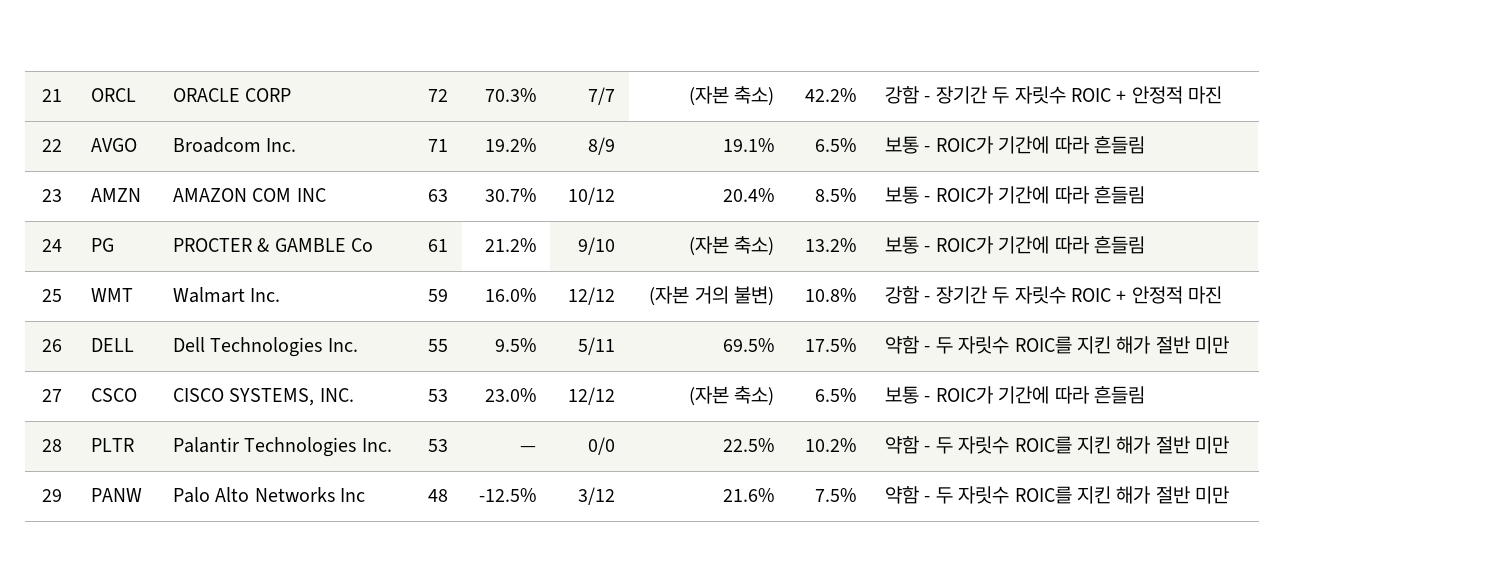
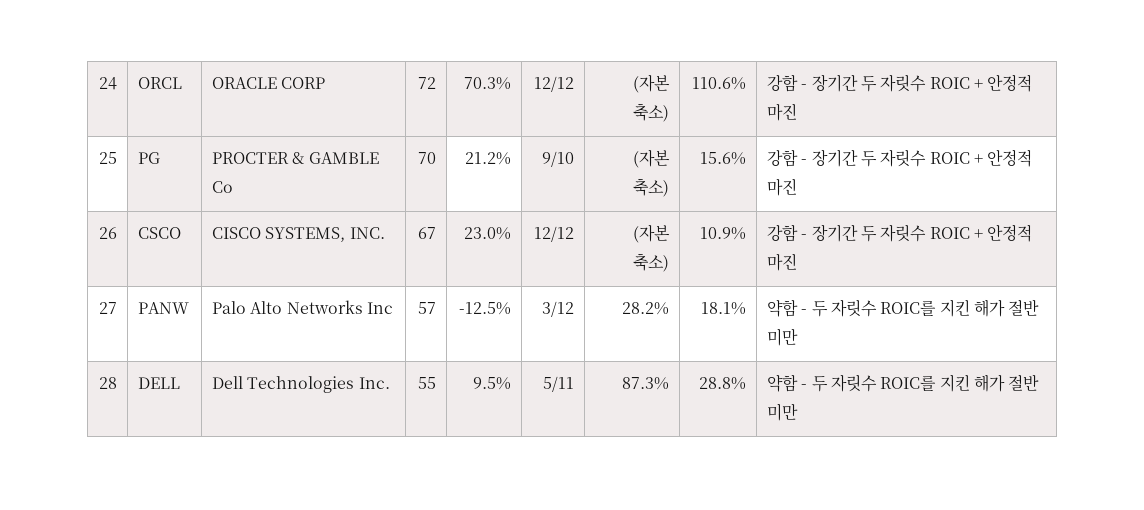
[41,89,62,102] 21 -> [99,77,118,90] 24
[587,87,615,105] [688,86,774,106] [804,88,856,102] [885,86,1223,104] [41,139,62,152] [91,138,138,152] [173,137,297,153] [427,139,448,152] [484,138,536,152] [587,137,615,155] [722,138,774,152] [814,138,856,152] [885,136,1146,154] [41,189,62,202] [91,188,142,202] [173,188,326,202] [427,189,448,202] [484,188,536,202] [567,187,615,205] [722,188,774,202] [814,188,856,202] [885,186,1146,204] [41,239,62,252] 7/7 | (자본 축소) | 42.2% | 강함 - 장기간 두 자릿수 ROIC + 안정적 마진 // 22 | AVGO | Broadcom Inc. | 71 | 19.2% | 8/9 | 19.1% | 6.5% | 보통 - ROIC가 기간에 따라 흔들림 // 23 | AMZN | AMAZON COM INC | 63 | 30.7% | 10/12 | 20.4% | 8.5% | 보통 - ROIC가 기간에 따라 흔들림 // 24 -> [534,76,575,92] [633,74,671,93] [633,103,670,122] [692,77,747,90] [766,74,1033,92] [766,103,797,121] [99,152,118,164] 12/12 | (자본 축소) | 110.6% | 강함 - 장기간 두 자릿수 ROIC + 안정적 마진 // 25
[427,239,448,252] 61 -> [418,152,437,164] 70
[804,238,856,252] [885,236,1146,254] [41,289,62,302] [91,288,134,302] [173,287,281,303] [427,289,448,302] [484,288,536,302] [567,287,615,305] [649,286,774,306] [804,288,856,302] 13.2% | 보통 - ROIC가 기간에 따라 흔들림 // 25 | WMT | Walmart Inc. | 59 | 16.0% | 12/12 | (자본 거의 불변) | 10.8% -> [700,152,747,165] 15.6%
(62, 345) none -> [137,227,181,239] [211,227,385,242] [418,227,437,239] [464,227,512,240] [534,226,575,242] [633,224,671,243] [633,253,670,272] [700,227,747,240] [766,224,1033,242] [766,253,797,271] [99,302,118,314] [137,302,189,314] [211,300,393,314] [418,302,437,314] [459,302,512,315] [542,301,575,317] [622,302,670,315] [701,302,747,315] [766,299,1040,317] [766,328,798,346] [99,377,118,389] | CSCO | CISCO SYSTEMS, INC. | 67 | 23.0% | 12/12 | (자본 축소) | 10.9% | 강함 - 장기간 두 자릿수 ROIC + 안정적 마진 // 27 | PANW | Palo Alto Networks Inc | 57 | -12.5% | 3/12 | 28.2% | 18.1% | 약함 - 두 자릿수 ROIC를 지킨 해가 절반 미만 // 28
[722,338,774,352] [804,338,856,352] [885,336,1230,354] [41,389,62,402] [91,388,138,402] [173,388,354,406] [427,389,448,402] [484,388,536,402] [567,387,615,405] [688,386,774,406] [814,388,856,402] [885,386,1146,404] [41,439,62,452] [91,438,135,452] [173,437,392,457] [427,439,448,452] [519,446,536,452] [587,437,615,455] [722,438,774,452] [804,438,856,452] [885,436,1230,454] [41,489,62,502] [91,488,143,502] [173,487,366,503] [427,489,448,502] [478,488,536,502] [577,487,615,505] [722,488,774,502] [814,488,856,502] [885,486,1230,504] 69.5% | 17.5% | 약함 - 두 자릿수 ROIC를 지킨 해가 절반 미만 // 27 | CSCO | CISCO SYSTEMS, INC. | 53 | 23.0% | 12/12 | (자본 축소) | 6.5% | 보통 - ROIC가 기간에 따라 흔들림 // 28 | PLTR | Palantir Technologies Inc. | 53 | — | 0/0 | 22.5% | 10.2% | 약함 - 두 자릿수 ROIC를 지킨 해가 절반 미만 // 29 | PANW | Palo Alto Networks Inc | 48 | -12.5% | 3/12 | 21.6% | 7.5% | 약함 - 두 자릿수 ROIC를 지킨 해가 절반 미만 -> [622,377,670,390] [699,377,747,390] [766,374,1040,392] [766,403,798,421] 87.3% | 28.8% | 약함 - 두 자릿수 ROIC를 지킨 해가 절반 미만

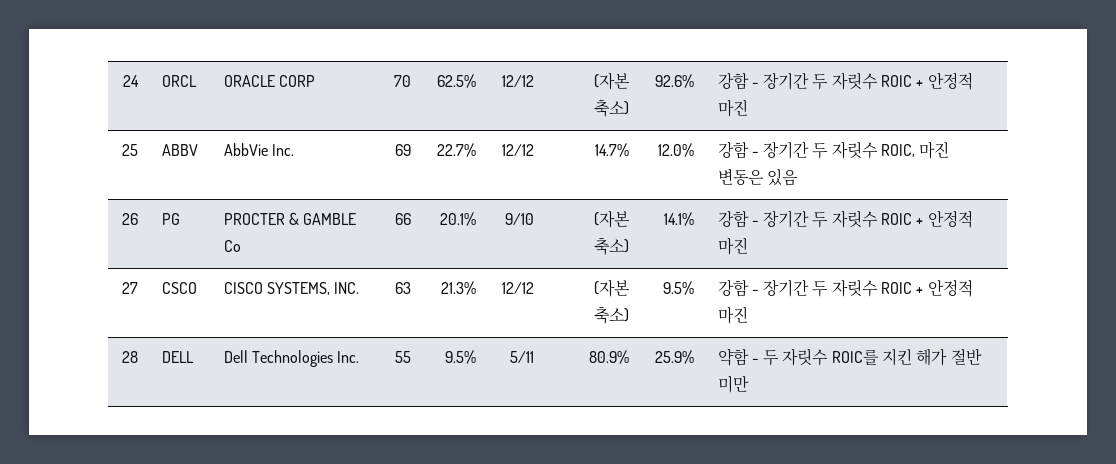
[418,77,437,89] [464,77,512,90] [534,76,575,92] [633,74,671,93] [633,103,670,122] [692,77,747,90] 72 | 70.3% | 12/12 | (자본 축소) | 110.6% -> [393,75,411,87] [436,74,476,88] [501,75,534,87] [593,72,630,90] [593,99,629,117] [654,74,694,88] 70 | 62.5% | 12/12 | (자본 축소) | 92.6%
(118, 158) none -> [161,144,198,156] [223,143,294,156] [394,144,411,156] [436,143,476,157] [501,144,534,156] [594,143,629,157] [657,143,694,157] [717,141,950,159] [717,168,798,186] [121,213,138,225] | ABBV | AbbVie Inc. | 69 | 22.7% | 12/12 | 14.7% | 12.0% | 강함 - 장기간 두 자릿수 ROIC, 마진 변동은 있음 // 26
[418,152,437,164] [465,152,512,165] 70 | 21.2% -> [394,213,411,225] [439,212,476,226] 66 | 20.1%
[700,152,747,165] [766,149,1033,167] [766,178,797,196] [99,227,118,239] [137,227,181,239] [211,227,385,242] [418,227,437,239] [464,227,512,240] [534,226,575,242] [633,224,671,243] [633,253,670,272] [700,227,747,240] 15.6% | 강함 - 장기간 두 자릿수 ROIC + 안정적 마진 // 26 | CSCO | CISCO SYSTEMS, INC. | 67 | 23.0% | 12/12 | (자본 축소) | 10.9% -> [663,212,694,226] 14.1%
[137,302,189,314] [211,300,393,314] [418,302,437,314] [459,302,512,315] [542,301,575,317] [622,302,670,315] [701,302,747,315] [766,299,1040,317] [766,328,798,346] PANW | Palo Alto Networks Inc | 57 | -12.5% | 3/12 | 28.2% | 18.1% | 약함 - 두 자릿수 ROIC를 지킨 해가 절반 미만 -> [161,282,197,294] [223,282,360,295] [394,282,411,294] [440,281,476,295] [501,282,534,294] [593,279,630,297] [593,306,629,324] [662,281,694,295] [717,279,973,297] [717,306,748,324] CSCO | CISCO SYSTEMS, INC. | 63 | 21.3% | 12/12 | (자본 축소) | 9.5% | 강함 - 장기간 두 자릿수 ROIC + 안정적 마진
[622,377,670,390] [699,377,747,390] 87.3% | 28.8% -> [588,350,629,364] [654,350,694,364] 80.9% | 25.9%

